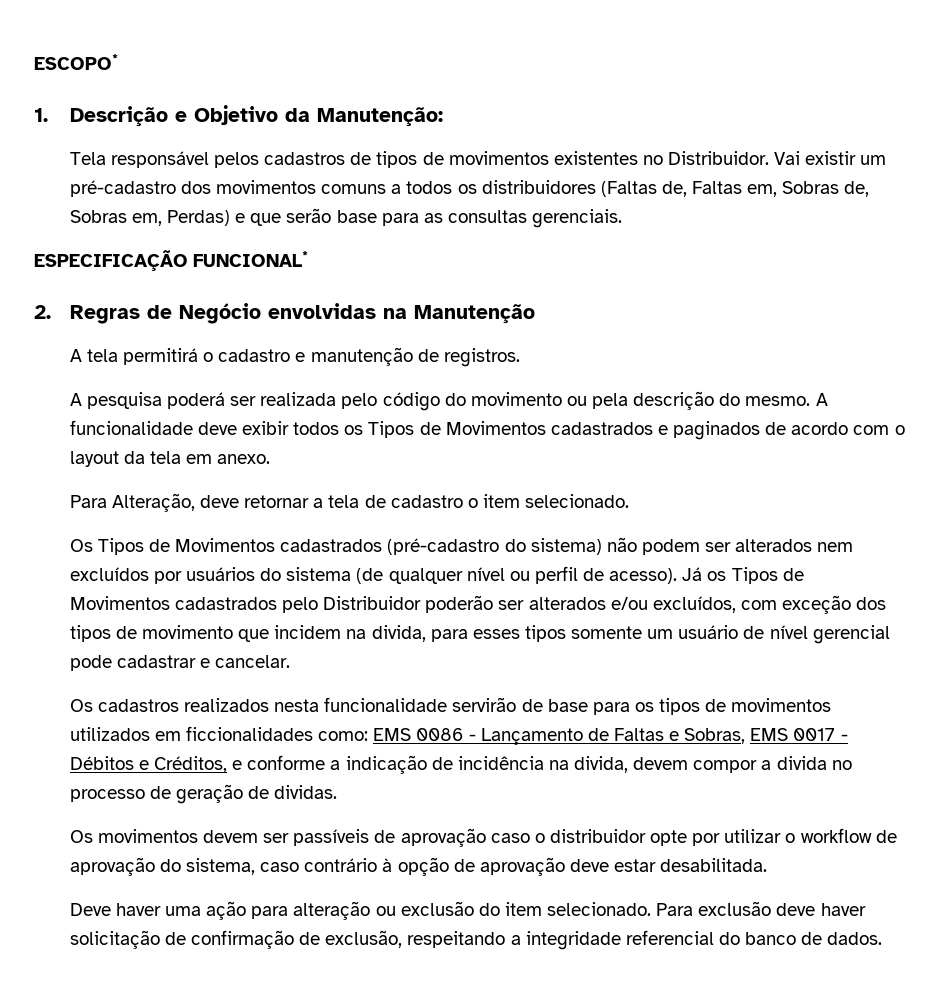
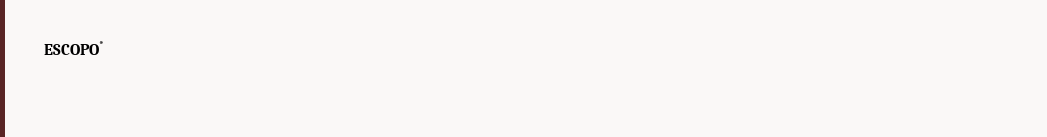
[34,105,443,127] [69,151,887,168] [69,180,870,197] [69,208,623,228] [34,250,309,271] [34,303,535,324] [69,347,520,367] [69,391,828,411] [69,420,905,440] [69,451,271,467] [69,493,630,512] [69,537,854,555] [69,566,804,584] [69,595,887,614] [69,625,890,644] [69,655,291,671] [69,697,832,715] [69,726,848,745] [69,755,852,774] [69,784,338,804] [69,828,897,847] [69,857,768,876] [69,901,866,920] [69,930,883,950] // 1. Descrição e Objetivo da Manutenção: // Tela responsável pelos cadastros de tipos de movimentos existentes no Distribuidor. Vai existir um pré-cadastro dos movimentos comuns a todos os distribuidores (Faltas de, Faltas em, Sobras de, Sobras em, Perdas) e que serão base para as consultas gerenciais. // ESPECIFICAÇÃO FUNCIONAL* // 2. Regras de Negócio envolvidas na Manutenção // A tela permitirá o cadastro e manutenção de registros. // A pesquisa poderá ser realizada pelo código do movimento ou pela descrição do mesmo. A funcionalidade deve exibir todos os Tipos de Movimentos cadastrados e paginados de acordo com o layout da tela em anexo. // Para Alteração, deve retornar a tela de cadastro o item selecionado. // Os Tipos de Movimentos cadastrados (pré-cadastro do sistema) não podem ser alterados nem excluídos por usuários do sistema (de qualquer nível ou perfil de acesso). Já os Tipos de Movimentos cadastrados pelo Distribuidor poderão ser alterados e/ou excluídos, com exceção dos tipos de movimento que incidem na divida, para esses tipos somente um usuário de nível gerencial pode cadastrar e cancelar. // Os cadastros realizados nesta funcionalidade servirão de base para os tipos de movimentos utilizados em ficcionalidades como: EMS 0086 - Lançamento de Faltas e Sobras, EMS 0017 - Débitos e Créditos, e conforme a indicação de incidência na divida, devem compor a divida no processo de geração de dividas. // Os movimentos devem ser passíveis de aprovação caso o distribuidor opte por utilizar o workflow de aprovação do sistema, caso contrário à opção de aprovação deve estar desabilitada. // Deve haver uma ação para alteração ou exclusão do item selecionado. Para exclusão deve haver solicitação de confirmação de exclusão, respeitando a integridade referencial do banco de dados. -> (104, 48) none

